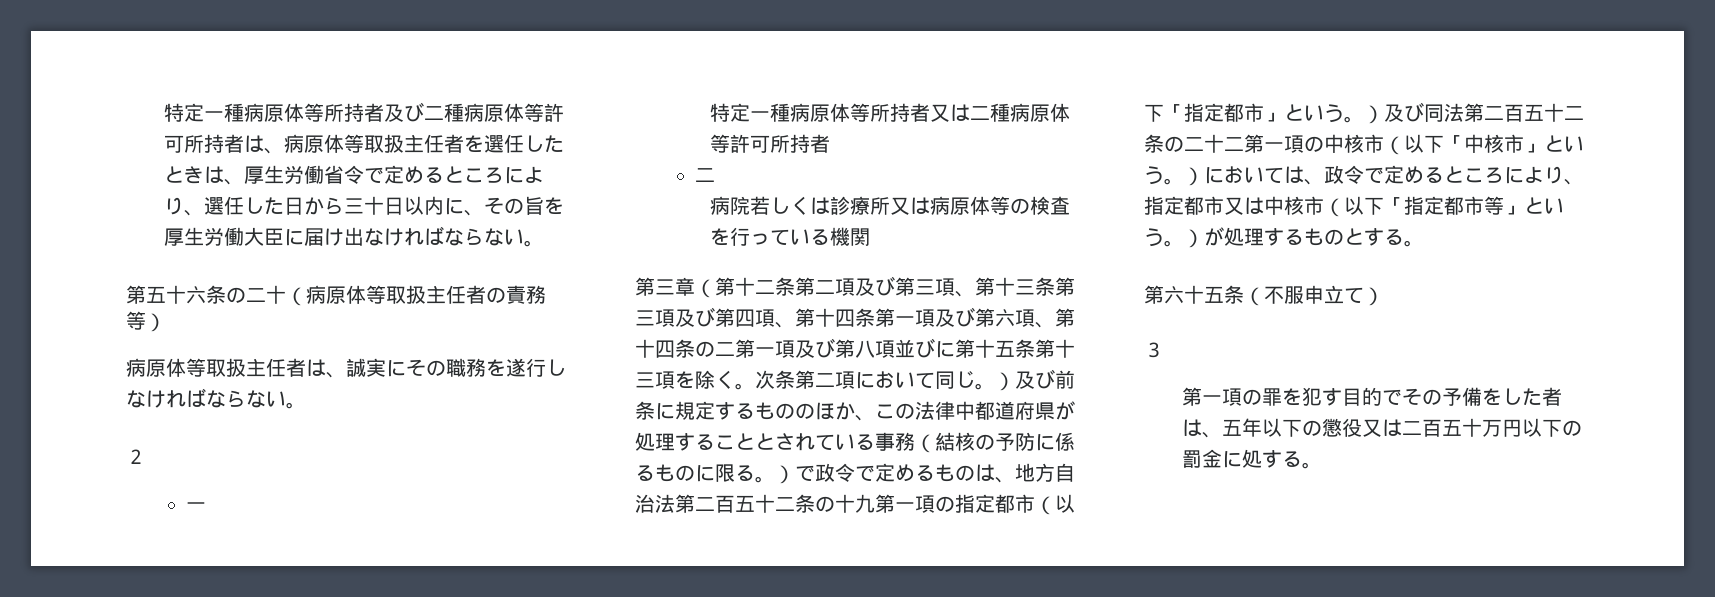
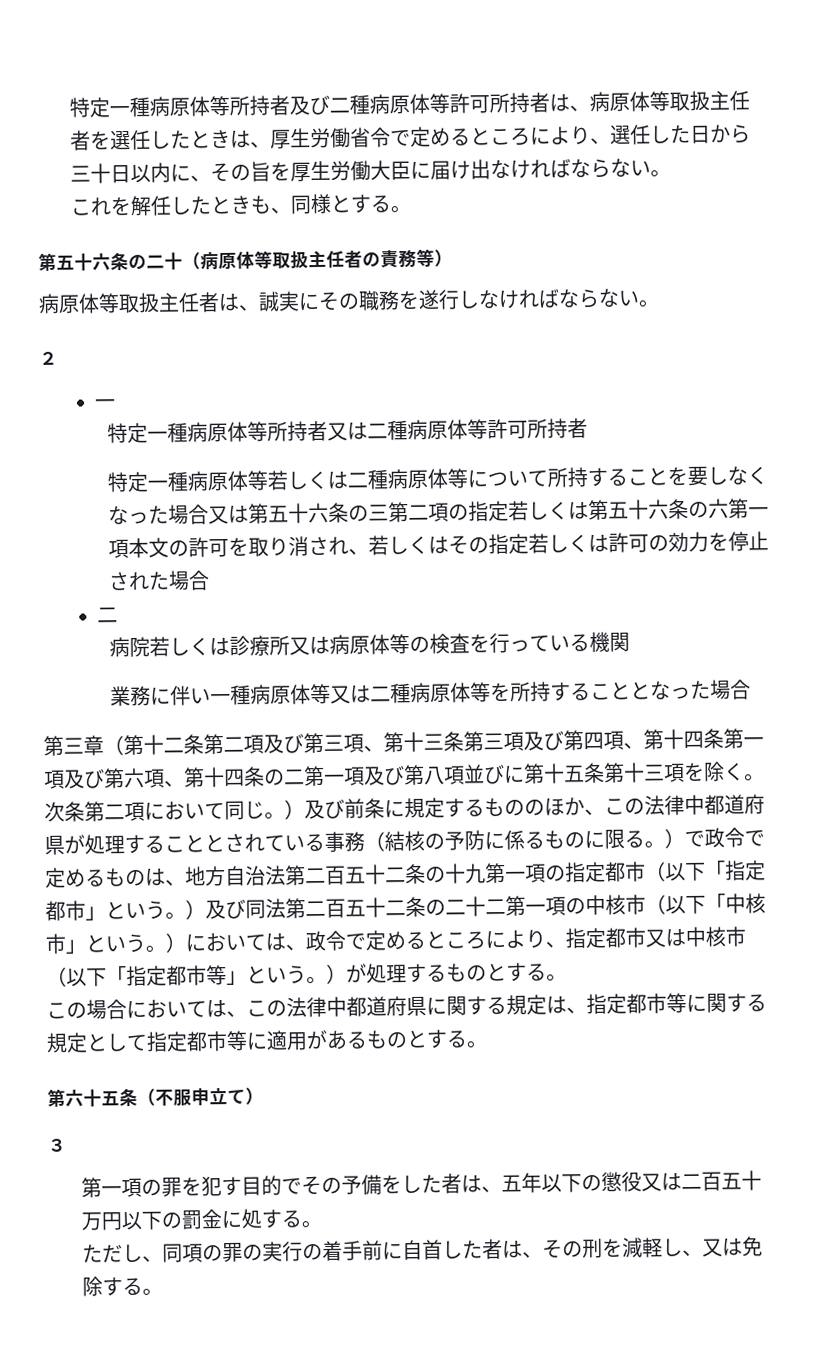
(544, 243) none -> [70,193,412,216] // これを解任したときも、同様とする。
(831, 143) none -> [106,466,768,493] [107,498,769,525] [107,531,769,559] [107,570,210,591] // 特定一種病原体等若しくは二種病原体等について所持することを要しなくなった場合又は第五十六条の三第二項の指定若しくは第五十六条の六第一項本文の許可を取り消され、若しくはその指定若しくは許可の効力を停止された場合
(871, 237) none -> [109,679,751,707] // 業務に伴い一種病原体等又は二種病原体等を所持することとなった場合
(1424, 243) none -> [46,993,767,1020] [46,1029,488,1053] // この場合においては、この法律中都道府県に関する規定は、指定都市等に関する規定として指定都市等に適用があるものとする。
(1322, 465) none -> [82,1236,764,1263] [82,1276,164,1297] // ただし、同項の罪の実行の着手前に自首した者は、その刑を減軽し、又は免除する。

